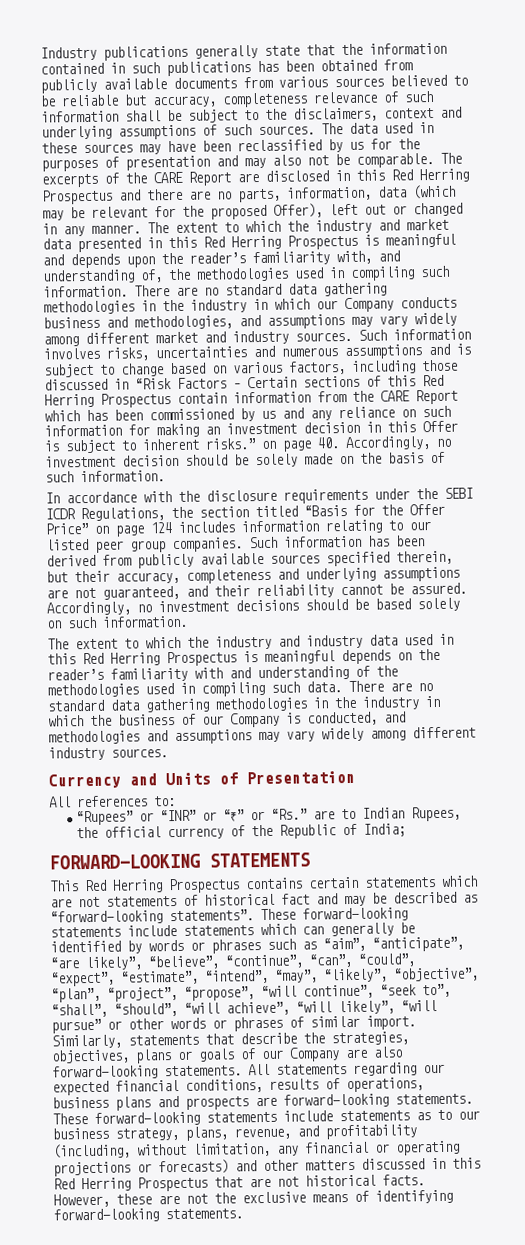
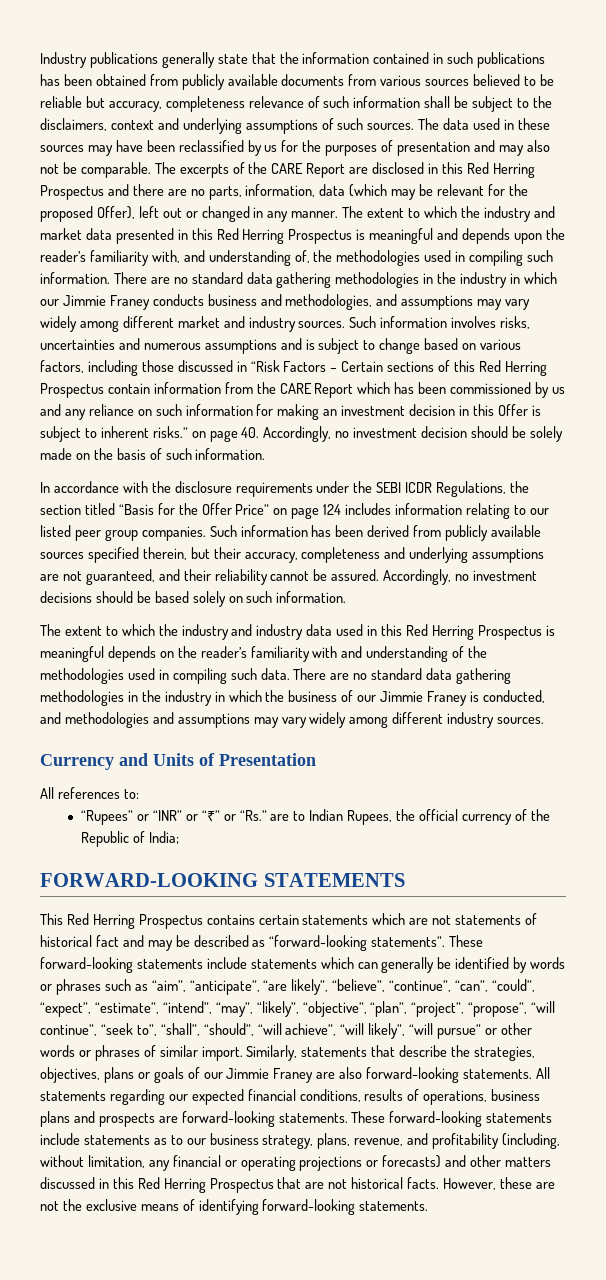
[344,297,394,313] Company -> [62,295,150,310] Jimmie Franey
[230,712,280,728] Company -> [380,691,468,706] Jimmie Franey
[289,1047,340,1062] Company -> [226,1068,314,1083] Jimmie Franey

